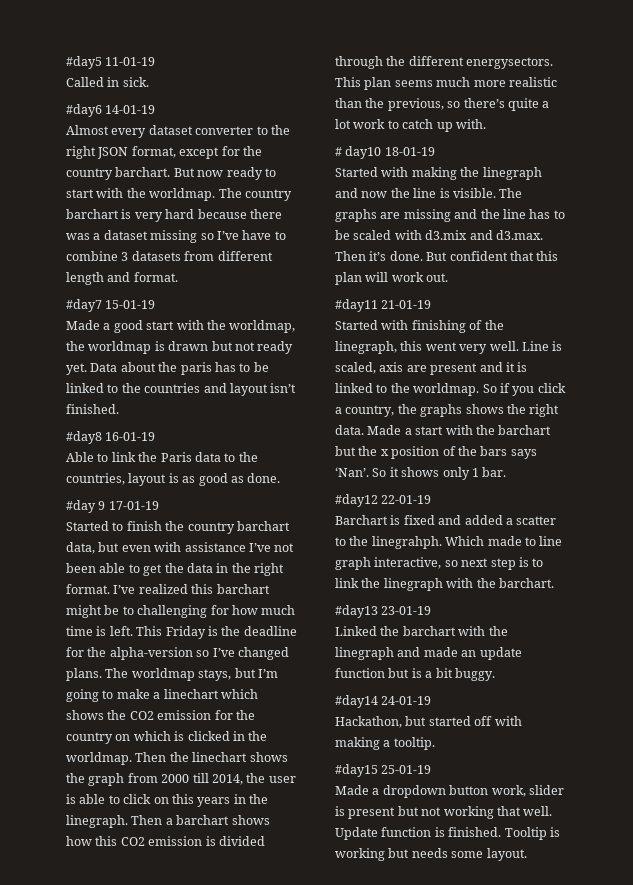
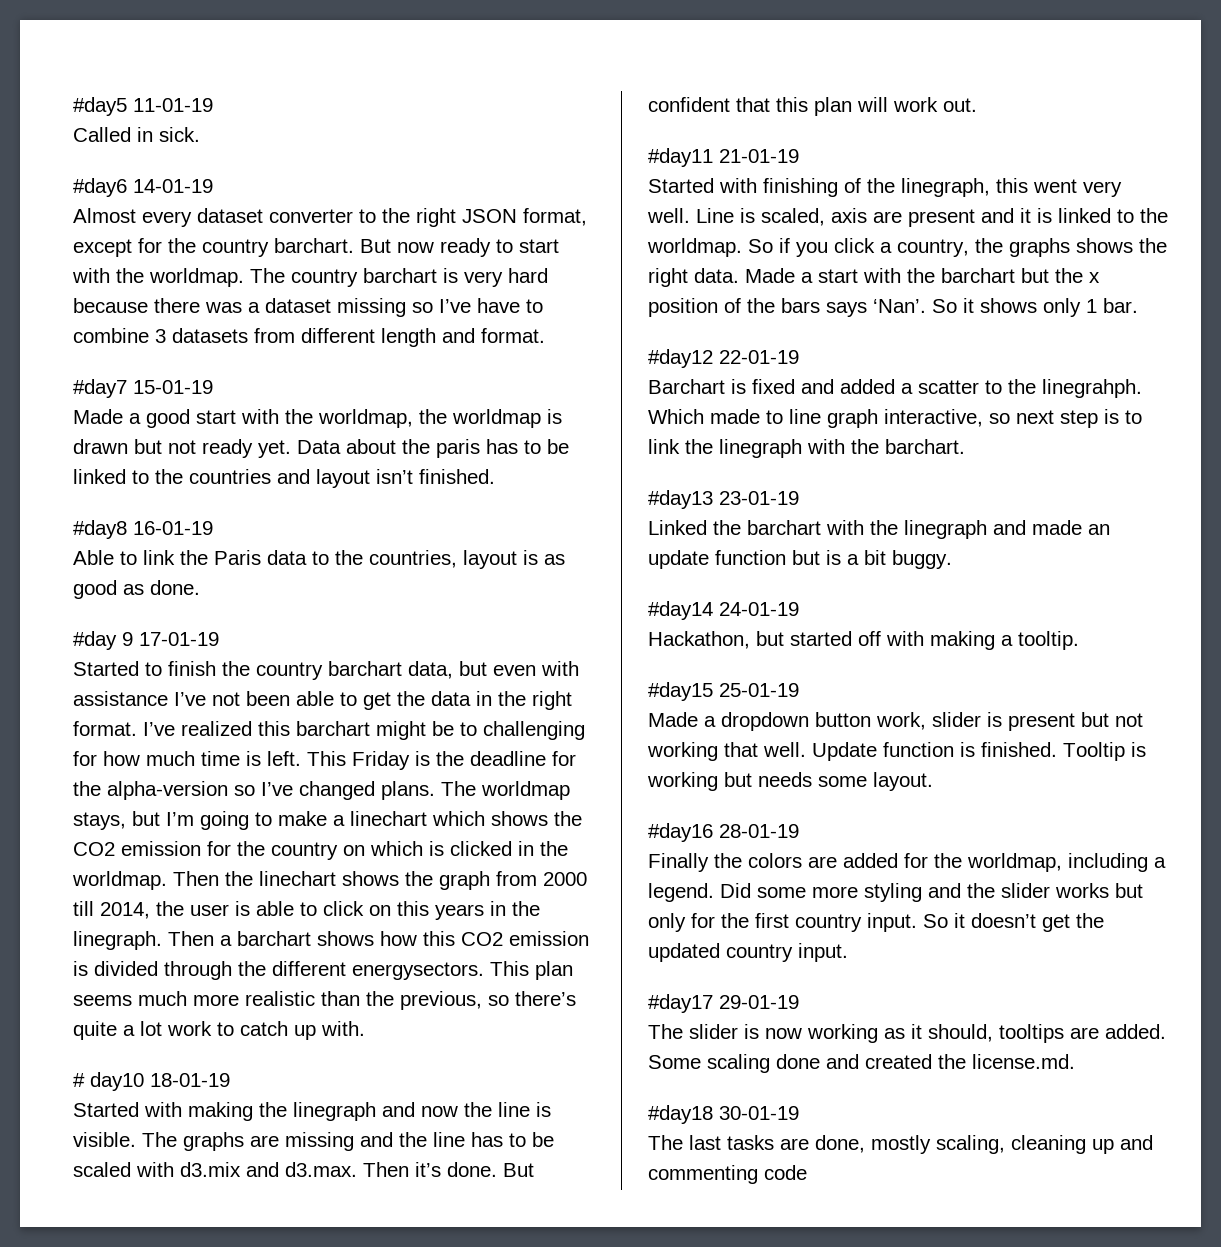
(527, 854) none -> [648,823,799,842] [648,853,1166,872] [648,883,1143,902] [648,913,1104,932] [648,943,848,962] [648,994,799,1013] [648,1024,1166,1043] [648,1054,1075,1073] [648,1105,799,1124] [648,1135,1153,1154] [648,1165,807,1184] // #day16 28-01-19 // Finally the colors are added for the worldmap, including a legend. Did some more styling and the slider works but only for the first country input. So it doesn’t get the updated country input. // #day17 29-01-19 // The slider is now working as it should, tooltips are added. Some scaling done and created the license.md. // #day18 30-01-19 // The last tasks are done, mostly scaling, cleaning up and commenting code

